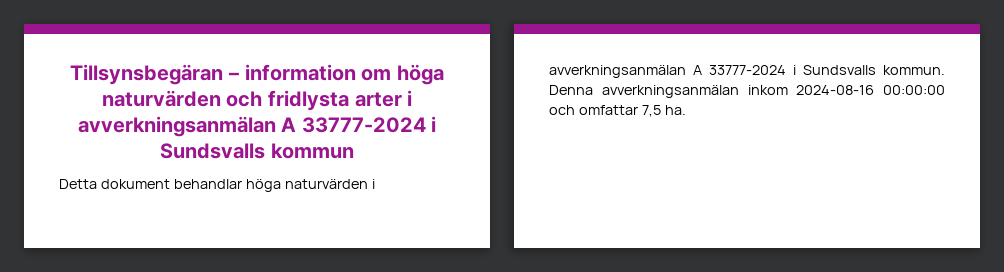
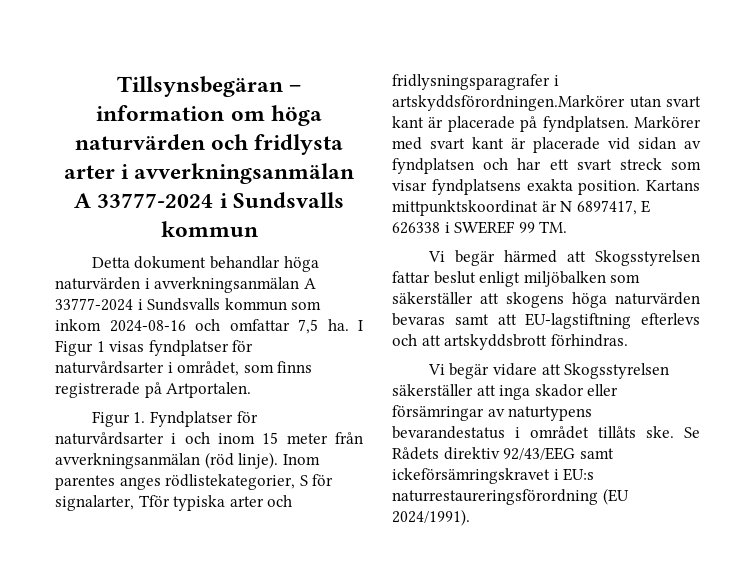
[883,65,945,75] [549,85,739,98] kommun. Denna avverkningsanmälan -> [224,298,322,311] kommun som
[883,85,945,95] 00:00:00 -> (186, 326) none
(686, 110) none -> [358,320,363,331] [55,340,254,356] [55,361,313,376] [55,382,252,398] [91,411,258,427] [55,432,363,445] [55,452,320,469] [55,474,334,490] [55,495,293,511] [392,74,559,90] [392,95,701,111] [392,116,701,132] [392,137,701,153] [392,158,701,174] [392,179,700,195] [392,200,651,216] [392,221,568,234] [427,250,700,266] [392,271,641,287] [392,292,700,308] [392,313,700,329] [392,334,628,350] [427,363,670,379] [392,384,619,400] [392,405,593,421] [392,426,700,439] [392,447,614,460] [392,468,595,484] [392,488,629,505] [392,509,470,526] I Figur 1 visas fyndplatser för naturvårdsarter i området, som finns registrerade på Artportalen. // Figur 1. Fyndplatser för naturvårdsarter i och inom 15 meter från avverkningsanmälan (röd linje). Inom parentes anges rödlistekategorier, S för signalarter, Tför typiska arter och fridlysningsparagrafer i artskyddsförordningen.Markörer utan svart kant är placerade på fyndplatsen. Markörer med svart kant är placerade vid sidan av fyndplatsen och har ett svart streck som visar fyndplatsens exakta position. Kartans mittpunktskoordinat är N 6897417, E 626338 i SWEREF 99 TM. // Vi begär härmed att Skogsstyrelsen fattar beslut enligt miljöbalken som säkerställer att skogens höga naturvärden bevaras samt att EU-lagstiftning efterlevs och att artskyddsbrott förhindras. // Vi begär vidare att Skogsstyrelsen säkerställer att inga skador eller försämringar av naturtypens bevarandestatus i området tillåts ske. Se Rådets direktiv 92/43/EEG samt ickeförsämringskravet i EU:s naturrestaureringsförordning (EU 2024/1991).

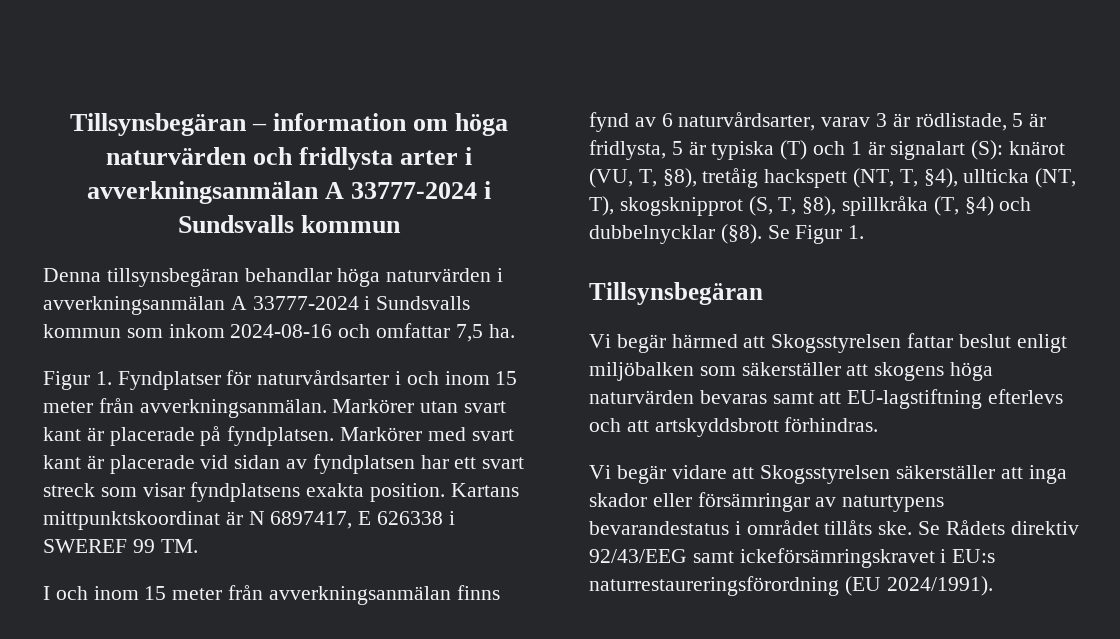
[91,256,207,269] Detta dokument -> [43,268,239,287] Denna tillsynsbegäran
[358,320,363,331] [55,340,254,356] [55,361,313,376] [55,382,252,398] I Figur 1 visas fyndplatser för naturvårdsarter i området, som finns registrerade på Artportalen. -> (515, 331) none
[55,452,320,469] [55,474,334,490] [55,495,293,511] [392,74,559,90] [392,95,625,111] avverkningsanmälan (röd linje). Inom parentes anges rödlistekategorier, S för signalarter, Tför typiska arter och fridlysningsparagrafer i artskyddsförordningen.Markörer -> [139,399,415,418] avverkningsanmälan. Markörer
[483,158,509,170] och -> (415, 464) none
(568, 227) none -> [43,585,500,605] [589,112,1047,132] [589,140,1066,160] [589,168,1077,188] [589,196,1032,216] [589,224,865,244] [589,282,763,305] // I och inom 15 meter från avverkningsanmälan finns fynd av 6 naturvårdsarter, varav 3 är rödlistade, 5 är fridlysta, 5 är typiska (T) och 1 är signalart (S): knärot (VU, T, §8), tretåig hackspett (NT, T, §4), ullticka (NT, T), skogsknipprot (S, T, §8), spillkråka (T, §4) och dubbelnycklar (§8). Se Figur 1. // Tillsynsbegäran

